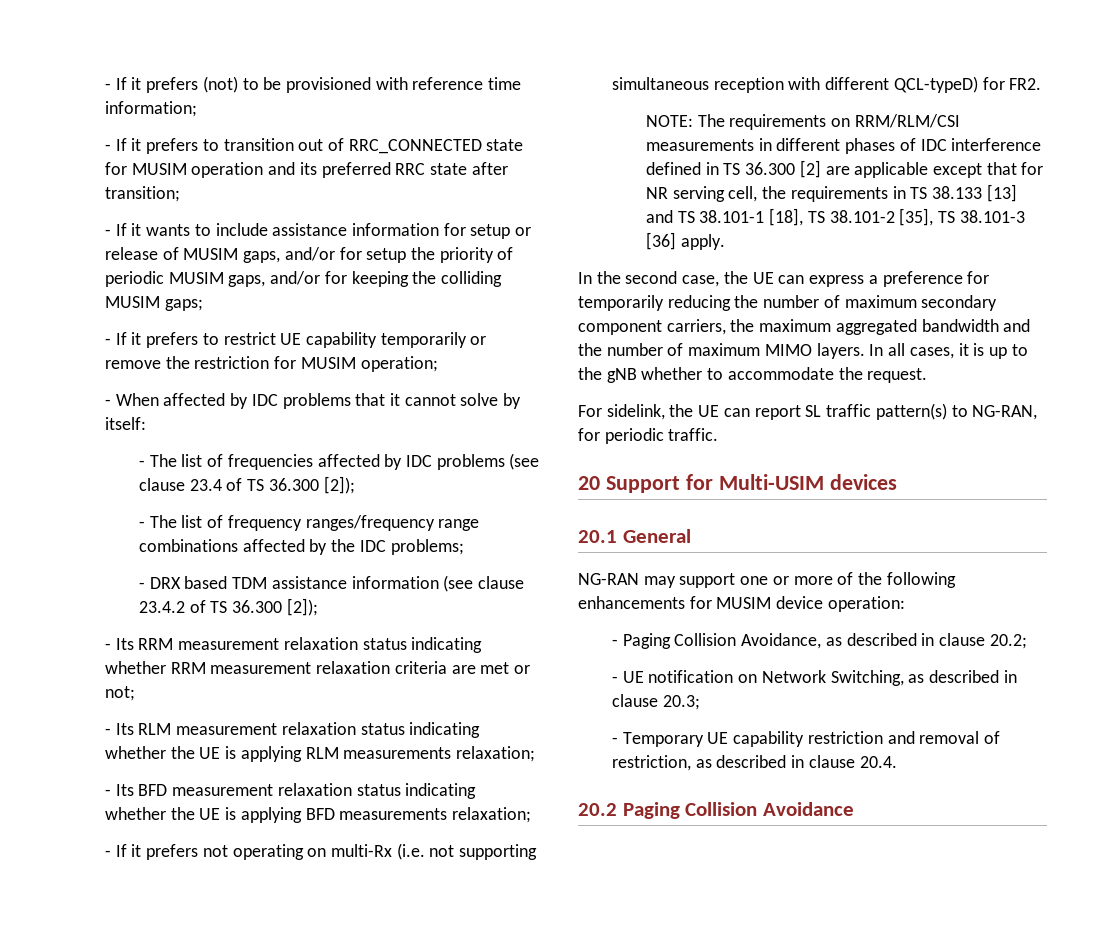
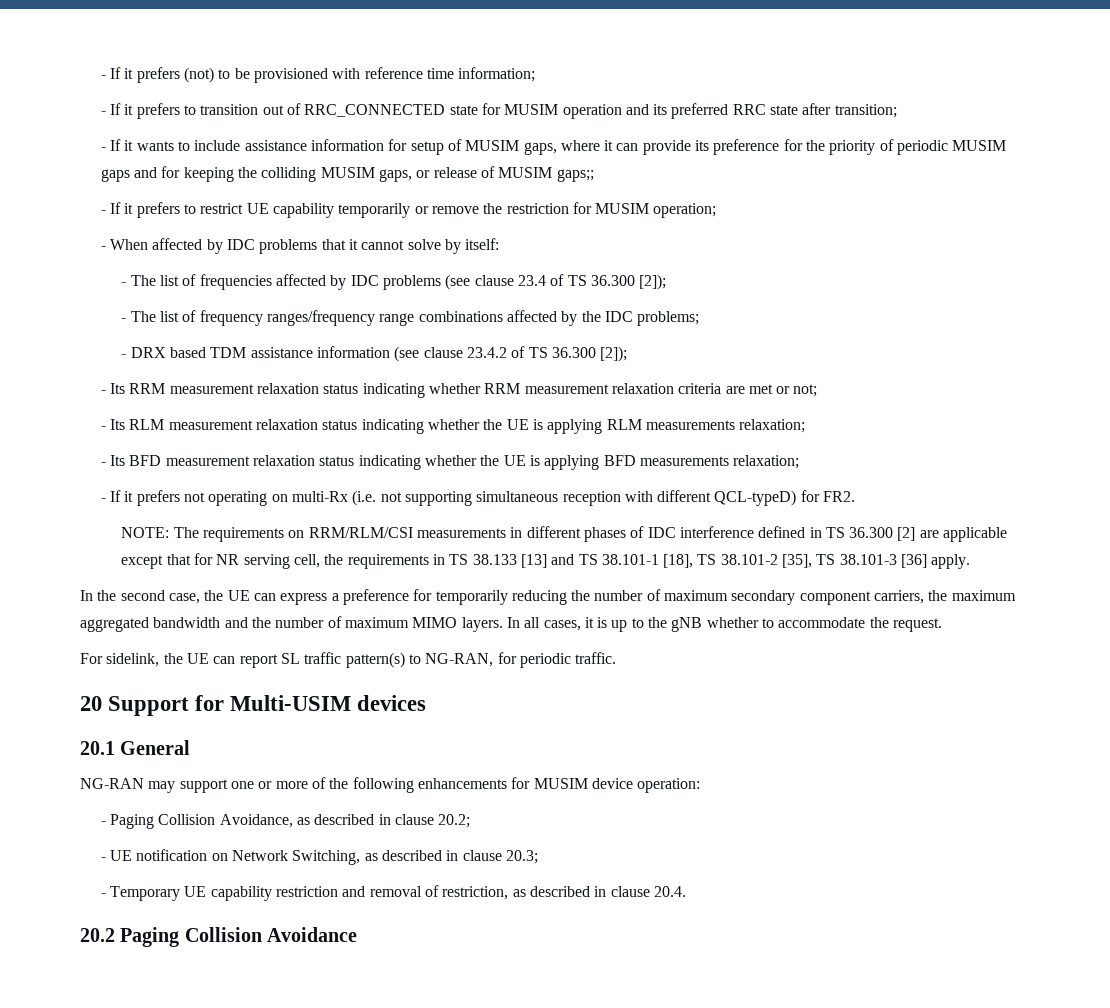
[515,227,532,236] [104,247,158,260] or release -> (444, 148) none
[284,247,407,263] and/or for setup -> [560,139,803,155] where it can provide its preference for
[228,271,321,287] gaps, and/or -> [100,167,157,182] gaps and
[164,299,203,311] gaps; -> [378,166,594,182] gaps, or release of MUSIM gaps;;

